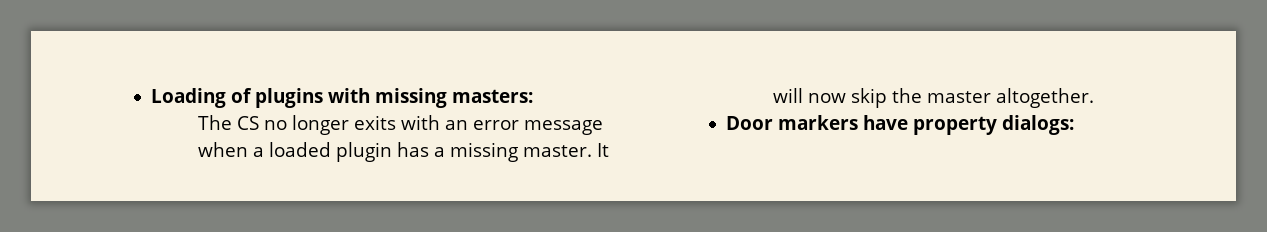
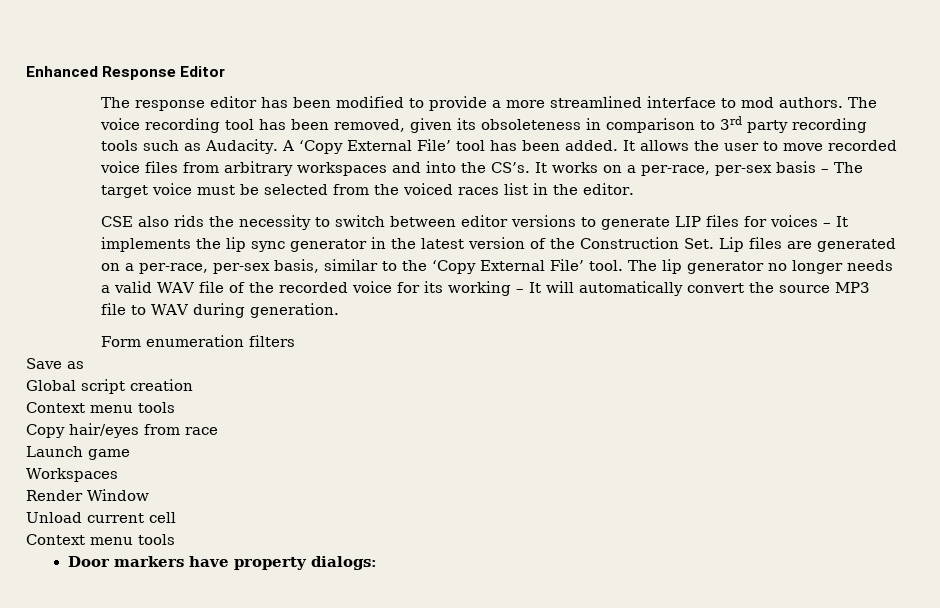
[151,88,534,108] [197,115,603,135] [197,142,609,162] [772,88,1094,108] Loading of plugins with missing masters: // The CS no longer exits with an error message when a loaded plugin has a missing master. It will now skip the master altogether. -> [26,66,226,80] [101,96,878,111] [100,116,868,133] [101,139,898,154] [100,161,864,176] [101,183,635,198] [101,215,849,230] [101,237,897,252] [101,259,894,274] [101,281,871,296] [101,303,340,318] [101,335,296,347] [26,358,84,369] [26,379,193,394] [26,402,175,413] [26,423,218,438] [26,446,130,460] [26,468,118,482] [26,489,149,501] [26,512,176,523] [26,534,175,545] Enhanced Response Editor // The response editor has been modified to provide a more streamlined interface to mod authors. The voice recording tool has been removed, given its obsoleteness in comparison to 3rd party recording tools such as Audacity. A ‘Copy External File’ tool has been added. It allows the user to move recorded voice files from arbitrary workspaces and into the CS’s. It works on a per-race, per-sex basis – The target voice must be selected from the voiced races list in the editor. // CSE also rids the necessity to switch between editor versions to generate LIP files for voices – It implements the lip sync generator in the latest version of the Construction Set. Lip files are generated on a per-race, per-sex basis, similar to the ‘Copy External File’ tool. The lip generator no longer needs a valid WAV file of the recorded voice for its working – It will automatically convert the source MP3 file to WAV during generation. // Form enumeration filters // Save as // Global script creation // Context menu tools // Copy hair/eyes from race // Launch game // Workspaces // Render Window // Unload current cell // Context menu tools

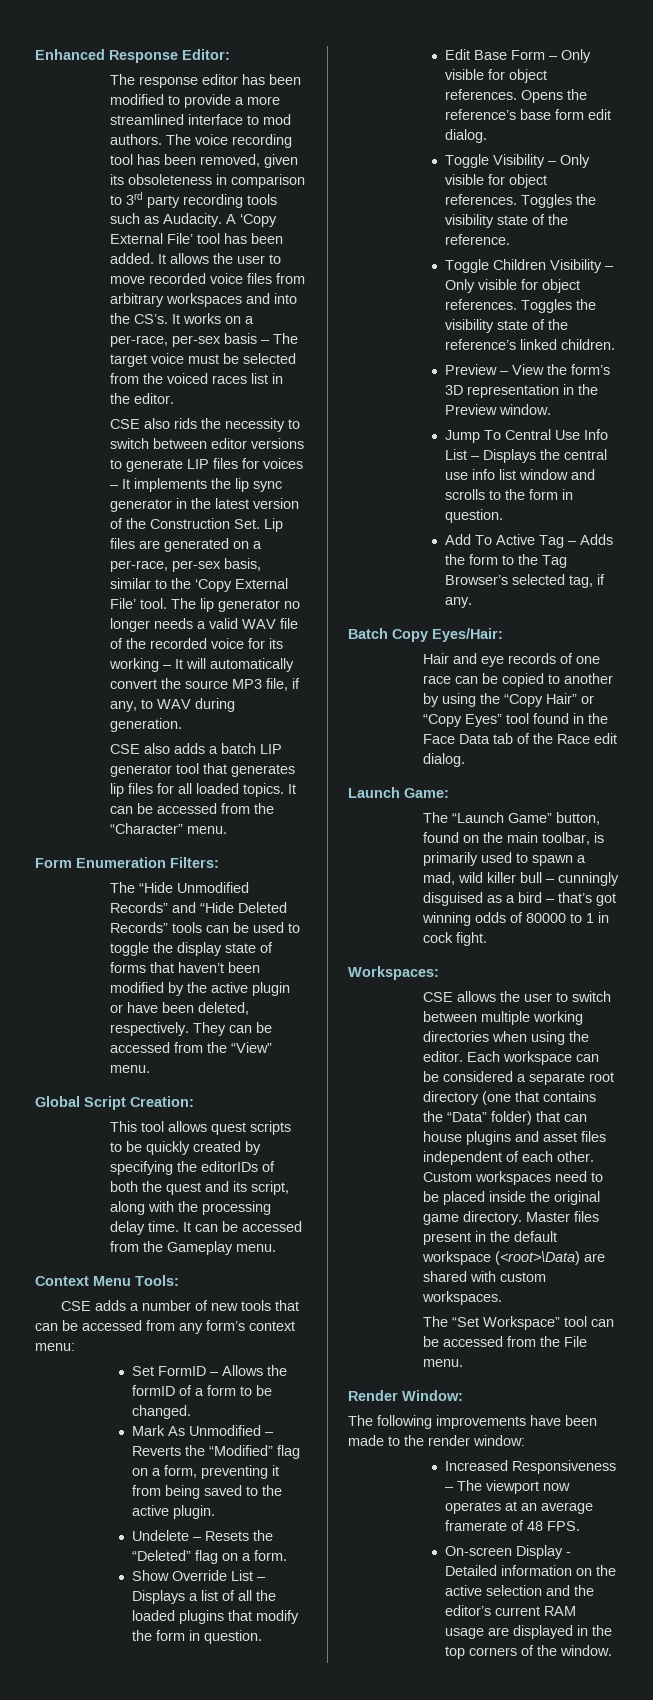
[180,66,226,77] Editor -> [182,49,230,60] Editor:
[101,303,127,315] file -> [265,678,300,691] [109,701,137,712] file, if any,
[101,335,296,347] [26,358,84,369] [26,379,193,394] [26,402,175,413] [26,423,218,438] [26,446,130,460] [26,468,118,482] [26,489,149,501] [26,512,176,523] [26,534,175,545] [67,556,377,570] Form enumeration filters // Save as // Global script creation // Context menu tools // Copy hair/eyes from race // Launch game // Workspaces // Render Window // Unload current cell // Context menu tools // Door markers have property dialogs: -> [109,743,282,754] [109,763,295,777] [109,783,296,797] [109,803,274,814] [109,823,227,834] [35,857,219,868] [109,882,249,893] [109,902,287,913] [109,922,300,933] [109,942,273,956] [109,962,260,973] [109,982,290,996] [109,1002,249,1015] [109,1022,272,1036] [109,1042,272,1053] [109,1065,150,1073] [35,1096,194,1110] [109,1121,291,1135] [109,1141,261,1155] [109,1161,275,1175] [109,1181,289,1195] [109,1201,271,1215] [109,1221,302,1235] [109,1241,276,1255] [35,1275,179,1286] [60,1300,299,1311] [35,1320,295,1334] [35,1343,75,1351] [131,1365,287,1376] [131,1385,272,1396] [131,1405,191,1419] [131,1425,274,1436] [131,1445,300,1459] [131,1465,279,1479] [131,1485,282,1499] [131,1505,215,1519] [131,1530,273,1541] [131,1550,287,1564] [131,1570,266,1581] [131,1590,276,1604] [131,1610,299,1624] [131,1630,262,1644] [444,49,591,63] [444,69,547,83] [444,89,587,103] [444,109,611,120] [444,129,487,143] [444,154,590,168] [444,174,547,188] [444,194,596,208] [444,214,568,228] [444,234,510,245] [444,259,614,273] [444,279,580,293] [444,299,596,313] [444,319,568,333] [444,339,615,350] [444,364,610,375] [444,384,598,398] [444,404,551,415] [444,429,608,443] [444,449,607,463] [444,469,595,480] [444,489,573,500] [444,509,503,523] [444,534,613,548] [444,554,567,568] [444,574,605,588] [444,597,472,608] [348,628,503,642] [422,653,600,667] [422,673,613,687] [422,693,594,707] [422,713,608,727] [422,733,617,744] [422,753,465,767] [348,787,449,798] [422,812,600,825] [422,832,604,845] [422,852,586,866] [422,872,619,886] [422,892,616,906] [421,912,609,926] [422,932,487,946] [348,966,439,980] [422,991,611,1002] [422,1011,583,1025] [422,1031,589,1045] [422,1051,599,1065] [422,1071,614,1085] [422,1091,596,1105] [422,1111,587,1125] [422,1131,606,1145] [422,1151,594,1165] [422,1171,603,1185] [422,1191,600,1205] [422,1211,599,1225] [422,1231,557,1245] [421,1251,605,1265] [422,1271,546,1282] [421,1291,502,1305] [422,1316,614,1330] [422,1336,587,1347] [422,1359,463,1367] [348,1390,463,1401] [348,1415,597,1429] [348,1435,525,1446] [444,1460,616,1474] [444,1480,570,1494] [444,1501,593,1514] [444,1520,580,1531] [444,1545,571,1559] [444,1565,616,1576] [444,1585,594,1596] [444,1605,576,1616] [444,1625,612,1639] [444,1645,612,1659] CSE also adds a batch LIP generator tool that generates lip files for all loaded topics. It can be accessed from the “Character” menu. // Form Enumeration Filters: // The “Hide Unmodified Records” and “Hide Deleted Records” tools can be used to toggle the display state of forms that haven’t been modified by the active plugin or have been deleted, respectively. They can be accessed from the “View” menu. // Global Script Creation: // This tool allows quest scripts to be quickly created by specifying the editorIDs of both the quest and its script, along with the processing delay time. It can be accessed from the Gameplay menu. // Context Menu Tools: // CSE adds a number of new tools that can be accessed from any form’s context menu: // Set FormID – Allows the formID of a form to be changed. // Mark As Unmodified – Reverts the “Modified” flag on a form, preventing it from being saved to the active plugin. // Undelete – Resets the “Deleted” flag on a form. // Show Override List – Displays a list of all the loaded plugins that modify the form in question. // Edit Base Form – Only visible for object references. Opens the reference’s base form edit dialog. // Toggle Visibility – Only visible for object references. Toggles the visibility state of the reference. // Toggle Children Visibility – Only visible for object references. Toggles the visibility state of the reference’s linked children. // Preview – View the form’s 3D representation in the Preview window. // Jump To Central Use Info List – Displays the central use info list window and scrolls to the form in question. // Add To Active Tag – Adds the form to the Tag Browser’s selected tag, if any. // Batch Copy Eyes/Hair: // Hair and eye records of one race can be copied to another by using the “Copy Hair” or “Copy Eyes” tool found in the Face Data tab of the Race edit dialog. // Launch Game: // The “Launch Game” button, found on the main toolbar, is primarily used to spawn a mad, wild killer bull – cunningly disguised as a bird – that’s got winning odds of 80000 to 1 in cock fight. // Workspaces: // CSE allows the user to switch between multiple working directories when using the editor. Each workspace can be considered a separate root directory (one that contains the “Data” folder) that can house plugins and asset files independent of each other. Custom workspaces need to be placed inside the original game directory. Master files present in the default workspace (<root>\Data) are shared with custom workspaces. // The “Set Workspace” tool can be accessed from the File menu. // Render Window: // The following improvements have been made to the render window: // Increased Responsiveness – The viewport now operates at an average framerate of 48 FPS. // On-screen Display - Detailed information on the active selection and the editor’s current RAM usage are displayed in the top corners of the window.

